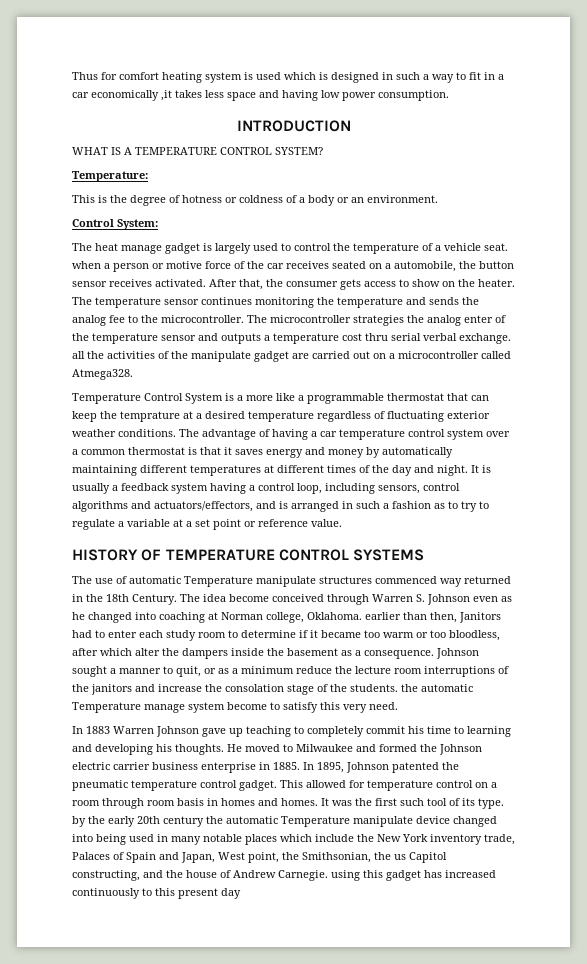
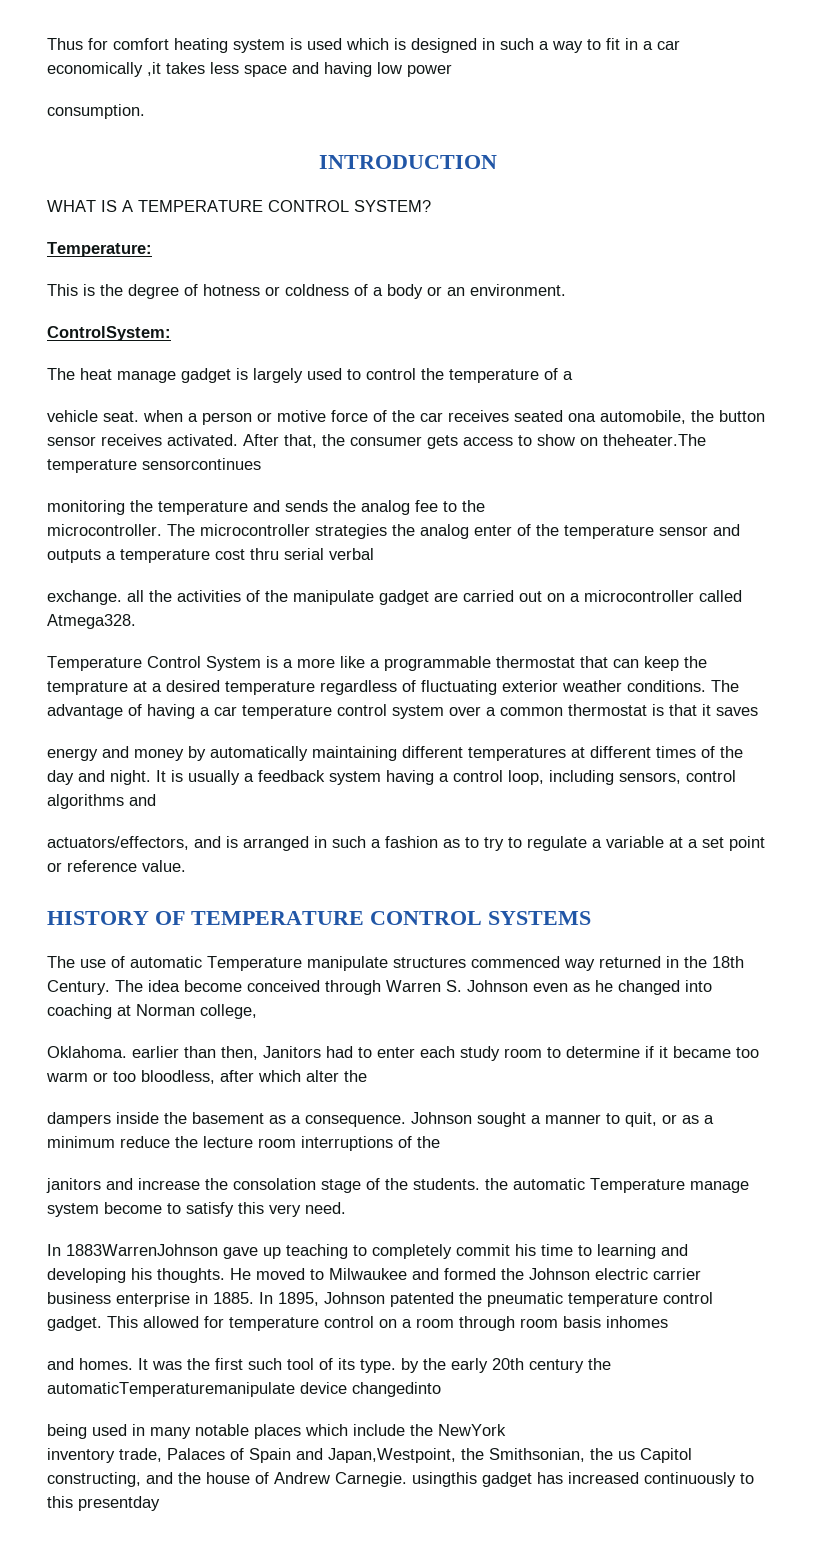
(376, 96) none -> (452, 70) //
[72,219,158,230] Control System: -> [47,326,171,341] ControlSystem:
(441, 248) none -> (573, 375) //
[369,263,391,269] on a -> [568,413,596,422] ona
[458,279,515,287] [72,297,252,308] the heater. The temperature sensor continues -> [603,434,706,446] [47,458,261,473] theheater.The temperature sensorcontinues //
(158, 319) none -> (485, 506) //
(457, 337) none -> (374, 554) //
(263, 452) none -> (758, 711) //
(151, 505) none -> (156, 800) //
(304, 617) none -> (257, 1011) //
(179, 652) none -> (367, 1076) //
(89, 688) none -> (440, 1142) //
[86,726,199,737] 1883 Warren Johnson -> [66,1244,218,1256] 1883WarrenJohnson
[207,798,255,806] in homes -> [606,1316,668,1328] inhomes //
[226,816,497,827] [72,834,93,842] automatic Temperature manipulate device changed into -> [47,1382,441,1397] automaticTemperaturemanipulate device changedinto //
[377,834,428,842] New York -> [438,1424,506,1436] NewYork //
[181,852,279,863] Japan, West point, -> [328,1448,456,1463] Japan,Westpoint,
[331,870,383,881] using this -> [412,1472,477,1487] usingthis
[178,888,241,899] present day -> [78,1496,160,1511] presentday

